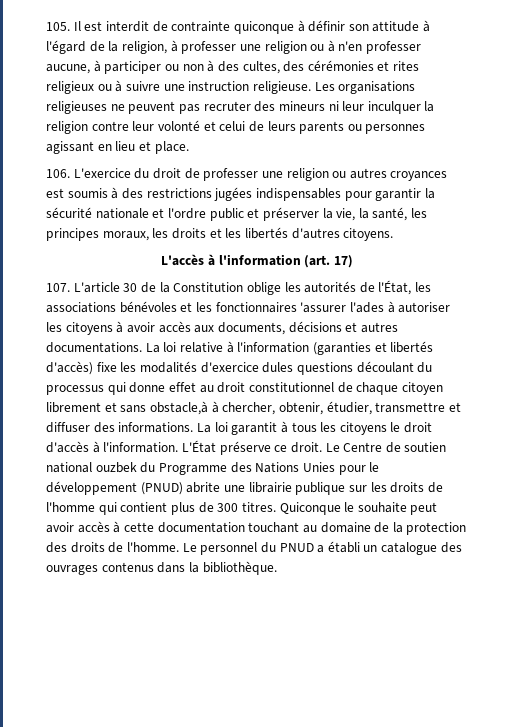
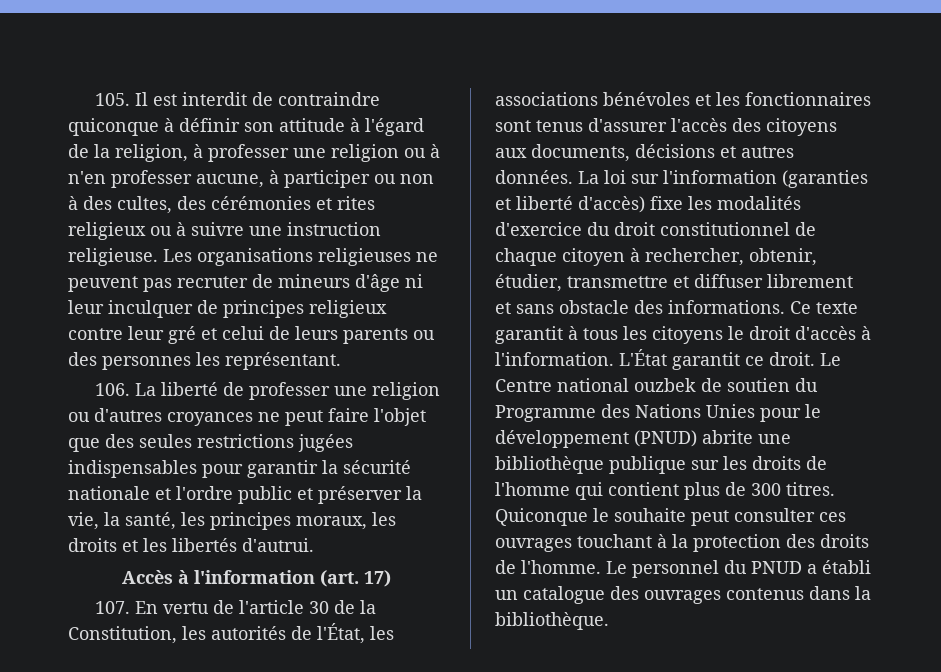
[171,21,231,32] contrainte -> [278,92,381,106] contraindre
[254,101,435,114] [46,121,88,134] des mineurs ni leur inculquer la religion -> [252,274,423,292] [68,300,387,318] de mineurs d'âge ni leur inculquer de principes religieux
[157,120,200,131] volonté -> [168,326,196,344] gré
[365,124,426,134] [46,141,189,154] [46,168,181,179] personnes agissant en lieu et place. // 106. L'exercice du droit -> [68,352,341,370] [95,382,219,396] des personnes les représentant. // 106. La liberté
[349,168,448,181] [46,187,143,199] autres croyances est soumis à des -> [94,408,426,426] [68,434,192,452] d'autres croyances ne peut faire l'objet que des seules
[291,228,394,241] [161,254,205,266] d'autres citoyens. // L'accès -> [242,538,314,552] [122,570,173,584] d'autrui. // Accès
[73,282,120,293] L'article -> [135,600,305,614] En vertu de l'article
[173,282,281,295] Constitution oblige -> [68,626,177,644] Constitution,
[300,301,451,313] [46,321,191,335] 'assurer l'ades à autoriser les citoyens à avoir accès -> [495,118,837,136] sont tenus d'assurer l'accès des citoyens
[46,341,234,353] documentations. La loi relative à -> [495,170,659,184] données. La loi sur
[390,341,434,353] libertés -> [516,196,573,210] liberté
[262,361,433,375] [46,382,214,395] dules questions découlant du processus qui donne effet au -> [587,222,610,236] du
[46,401,276,415] librement et sans obstacle,à à chercher, -> [630,248,744,266] à rechercher,
[93,422,228,433] des informations. La loi -> [767,274,853,288] [495,300,858,314] librement et sans obstacle des informations. Ce texte
[219,441,271,455] préserve -> [672,352,740,370] garantit
[385,442,447,453] [46,462,137,473] de soutien national ouzbek -> [557,378,790,392] national ouzbek de soutien
[248,482,292,493] librairie -> [495,456,604,474] bibliothèque
[46,521,390,533] avoir accès à cette documentation touchant au domaine de -> [734,508,846,522] [495,534,667,552] consulter ces ouvrages touchant à

